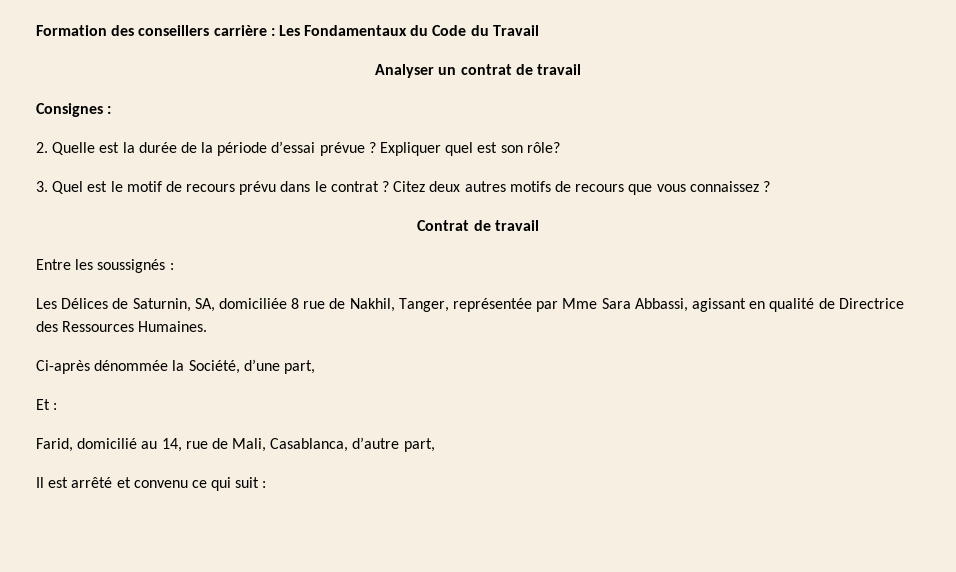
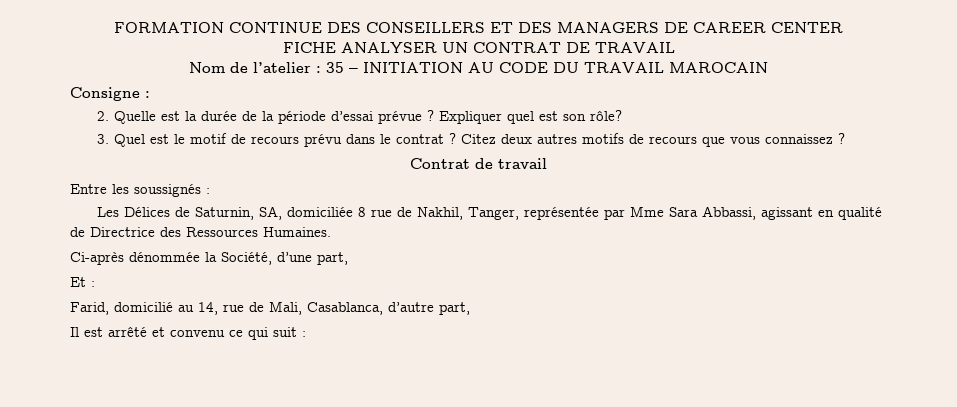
[36,25,539,36] [375,64,581,78] [36,103,103,117] Formation des conseillers carrière : Les Fondamentaux du Code du Travail // Analyser un contrat de travail // Consignes -> [114,22,843,33] [282,42,675,53] [189,62,768,73] [70,87,140,101] FORMATION CONTINUE DES CONSEILLERS ET DES MANAGERS DE CAREER CENTER // FICHE ANALYSER UN CONTRAT DE TRAVAIL // Nom de l’atelier : 35 – INITIATION AU CODE DU TRAVAIL MAROCAIN // Consigne

